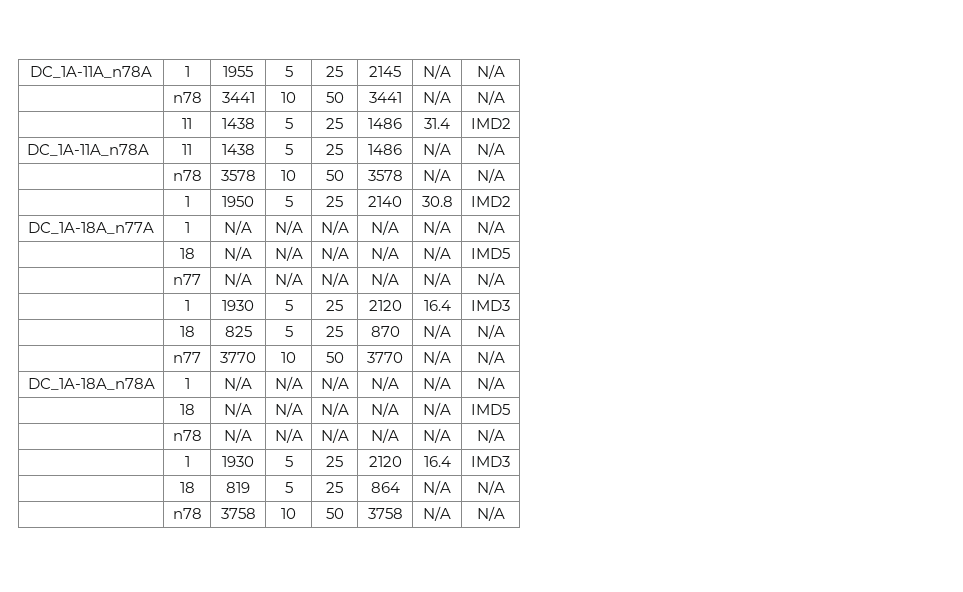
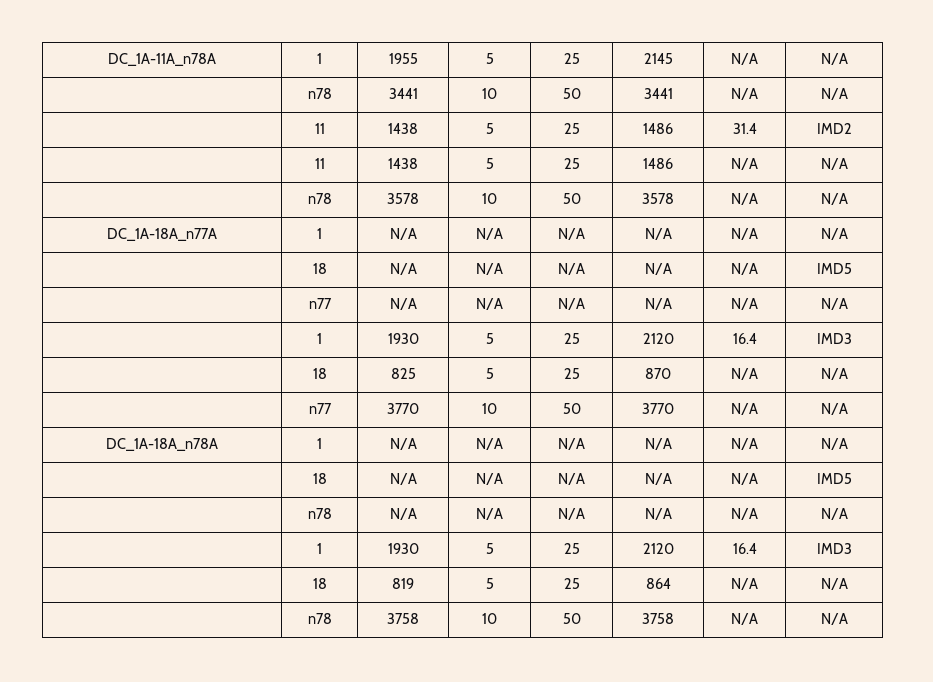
[26,144,149,156] DC_1A-11A_n78A -> (852, 128) none
[184,196,190,207] [222,196,254,207] [284,196,293,207] [326,196,343,207] [368,196,402,207] [421,196,453,207] [470,196,511,207] // | 1 | 1950 | 5 | 25 | 2140 | 30.8 | IMD2 -> (848, 199) none

